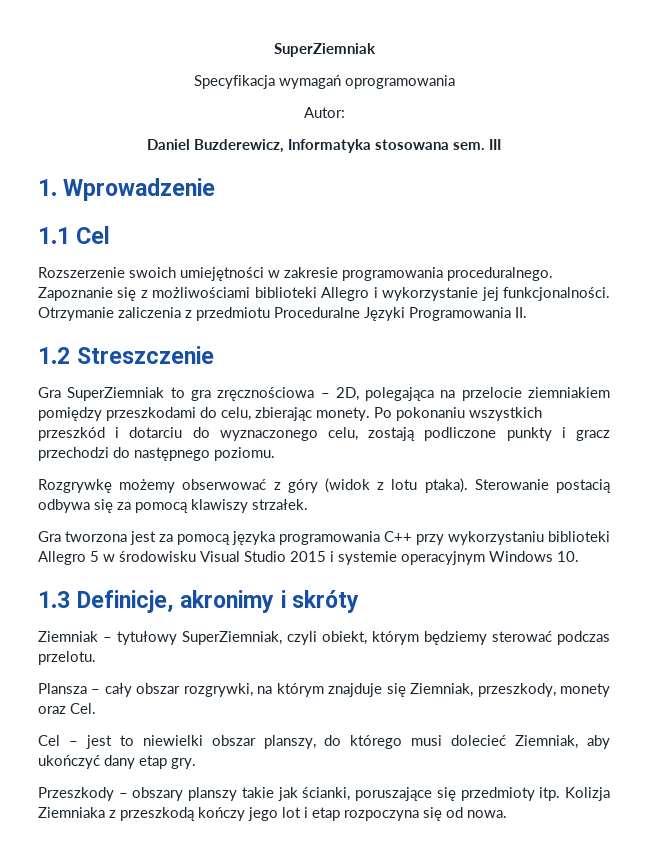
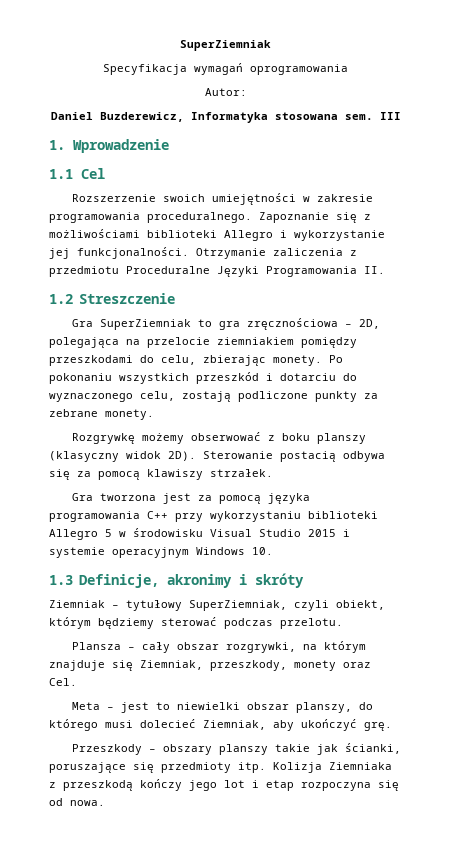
[561,427,610,441] [38,447,275,461] i gracz przechodzi do następnego poziomu. -> [364,393,378,399] [49,409,154,420] za zebrane monety.
[287,478,468,493] góry (widok z lotu ptaka). -> [282,433,367,444] [49,451,196,462] boku planszy (klasyczny widok 2D).
[38,735,60,746] Cel -> [72,702,101,710] Meta
[104,755,196,769] dany etap gry. -> [364,722,392,731] grę.

